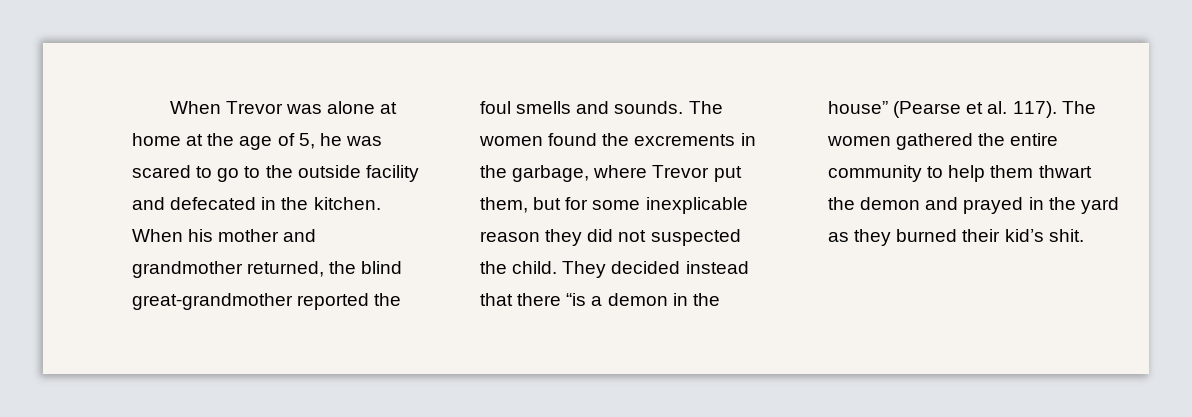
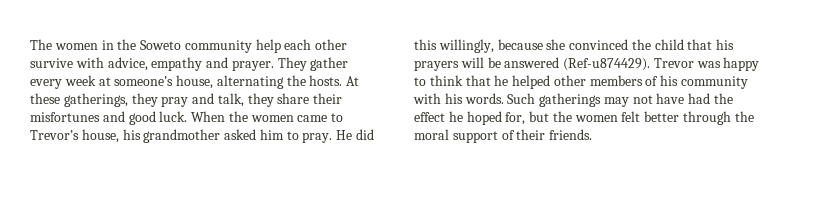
[169,101,398,114] [132,133,382,150] [132,165,419,182] [132,197,381,210] [132,229,317,242] [132,261,403,278] [132,293,402,310] [480,101,723,114] [479,133,756,146] [480,165,742,182] [480,197,748,214] [480,229,741,246] [480,261,749,278] [480,293,720,306] [828,101,1096,118] [827,133,1059,150] [828,165,1092,182] [828,197,1119,214] [828,229,1084,246] When Trevor was alone at home at the age of 5, he was scared to go to the outside facility and defecated in the kitchen. When his mother and grandmother returned, the blind great-grandmother reported the foul smells and sounds. The women found the excrements in the garbage, where Trevor put them, but for some inexplicable reason they did not suspected the child. They decided instead that there “is a demon in the house” (Pearse et al. 117). The women gathered the entire community to help them thwart the demon and prayed in the yard as they burned their kid’s shit. -> [30,39,348,53] [30,57,349,71] [30,75,360,89] [30,93,343,107] [30,111,344,125] [30,129,375,143] [414,39,735,53] [414,57,760,71] [414,75,749,89] [413,93,734,107] [414,111,754,125] [414,129,593,143] The women in the Soweto community help each other survive with advice, empathy and prayer. They gather every week at someone’s house, alternating the hosts. At these gatherings, they pray and talk, they share their misfortunes and good luck. When the women came to Trevor’s house, his grandmother asked him to pray. He did this willingly, because she convinced the child that his prayers will be answered (Ref-u874429). Trevor was happy to think that he helped other members of his community with his words. Such gatherings may not have had the effect he hoped for, but the women felt better through the moral support of their friends.

